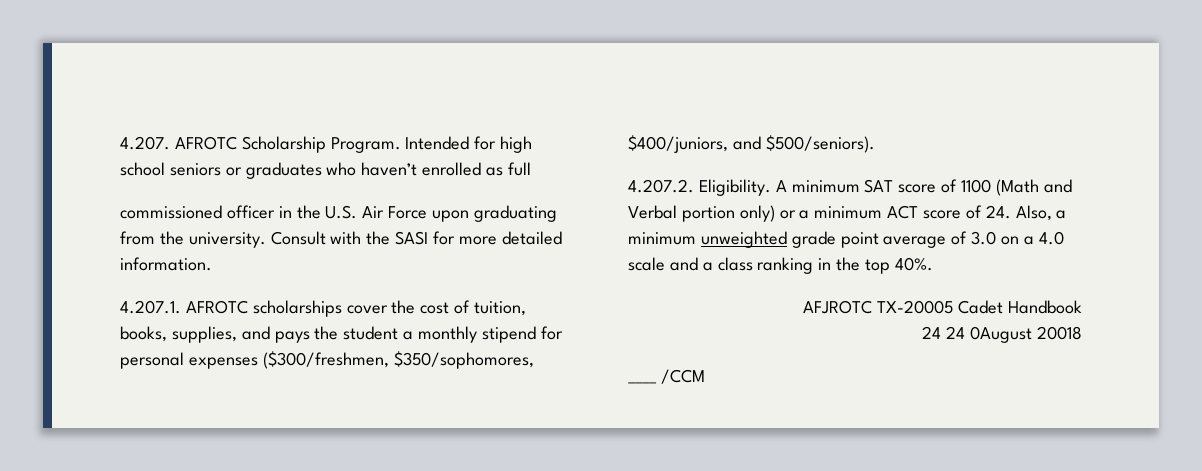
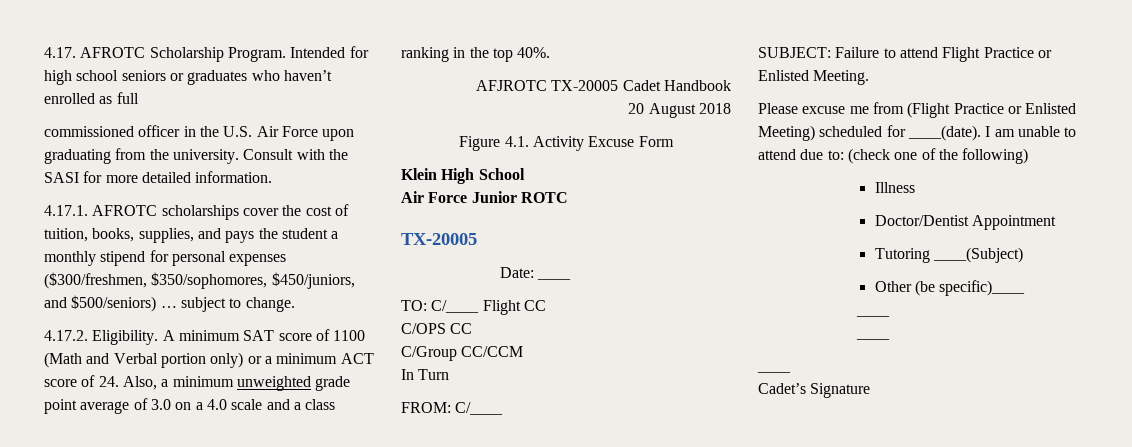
[120,136,170,150] 4.207. -> [44,47,76,58] 4.17.
[120,300,181,314] 4.207.1. -> [44,205,88,216] 4.17.1.
[628,135,875,153] [628,179,694,193] $400/juniors, and $500/seniors). // 4.207.2. -> [271,272,355,289] [44,295,295,312] [44,330,88,341] $450/juniors, and $500/seniors) … subject to change. // 4.17.2.
[922,326,1082,343] [628,369,705,384] 24 24 0August 20018 // ____ /CCM -> [628,103,731,118] [459,136,674,151] [401,168,525,184] [401,191,568,203] [401,233,477,245] [500,267,534,278] [537,278,572,280] [401,300,546,315] [401,323,473,334] [401,346,524,361] [401,369,450,380] [401,402,504,415] [758,47,1052,62] [758,70,870,85] [758,102,1077,118] [758,125,1077,141] [758,148,1029,164] [874,182,915,193] [874,215,1056,230] [874,247,1023,263] [874,280,1026,296] [856,315,890,317] [856,338,890,340] [757,371,791,373] [758,383,871,398] 20 August 2018 // Figure 4.1. Activity Excuse Form // Klein High School // Air Force Junior ROTC // TX-20005 // Date: ____ // TO: C/____ Flight CC // C/OPS CC // C/Group CC/CCM // In Turn // FROM: C/____ // SUBJECT: Failure to attend Flight Practice or Enlisted Meeting. // Please excuse me from (Flight Practice or Enlisted Meeting) scheduled for ____(date). I am unable to attend due to: (check one of the following) // Illness // Doctor/Dentist Appointment // Tutoring ____(Subject) // Other (be specific)____ // ____ // ____ // ____ // Cadet’s Signature

